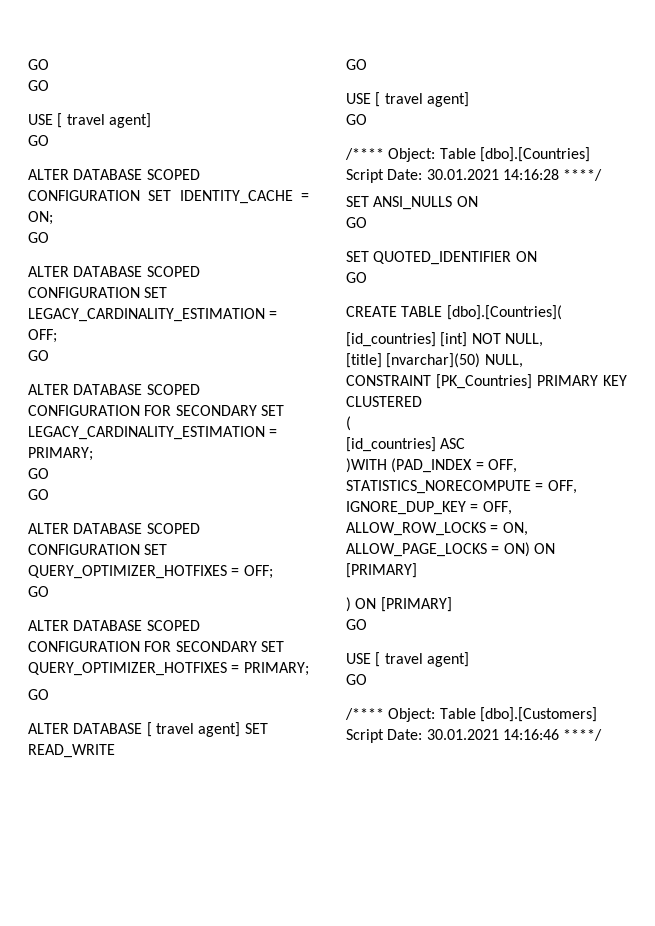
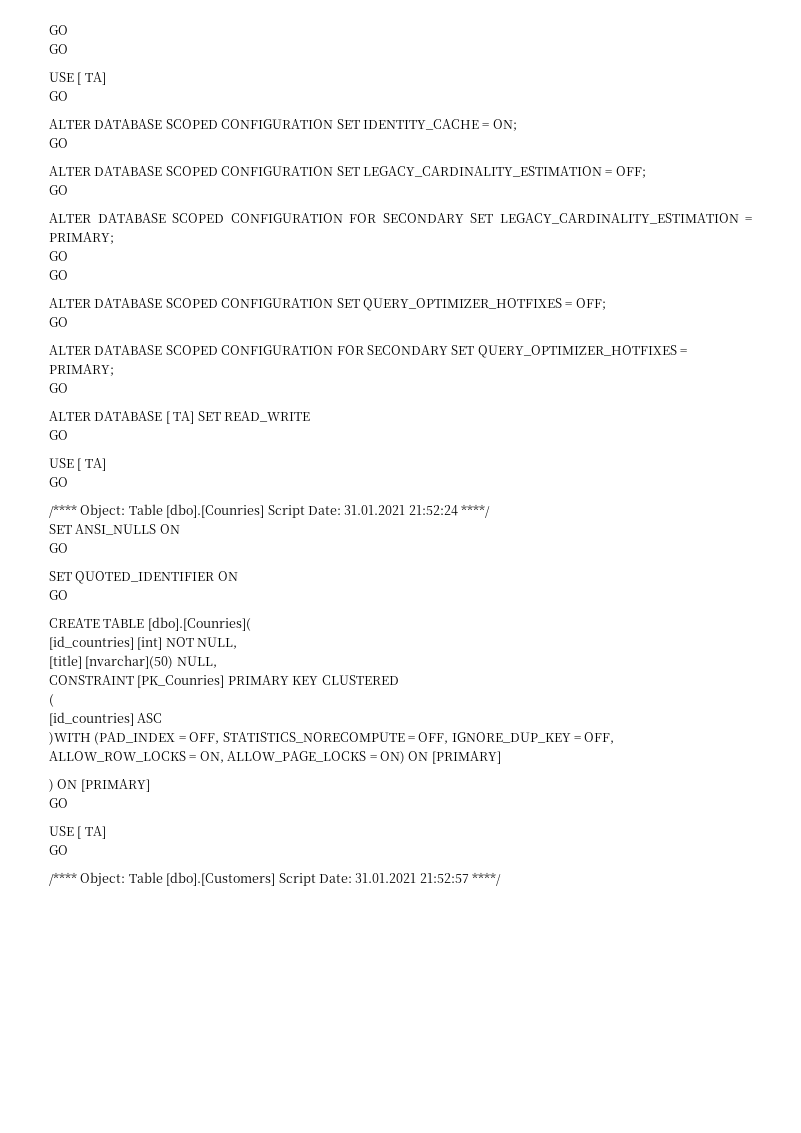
[66,113,151,128] travel agent] -> [84,72,106,85] TA]
[155,722,241,737] travel agent] -> [173,411,195,424] TA]
[384,92,469,107] [346,114,367,125] [345,147,590,162] [346,169,559,183] travel agent] // GO // /**** Object: Table [dbo].[Countries] Script Date: 30.01.2021 14:16:28 -> [84,458,106,471] [49,477,68,487] [49,504,458,519] TA] // GO // /**** Object: Table [dbo].[Counries] Script Date: 31.01.2021 21:52:24
[446,305,562,320] [dbo].[Countries]( -> [147,617,251,631] [dbo].[Counries](
[436,374,532,389] [PK_Countries] -> [137,675,225,688] [PK_Counries]
[384,652,469,667] travel agent] -> [84,826,106,839] TA]
[426,729,559,740] 30.01.2021 14:16:46 -> [355,873,469,883] 31.01.2021 21:52:57

